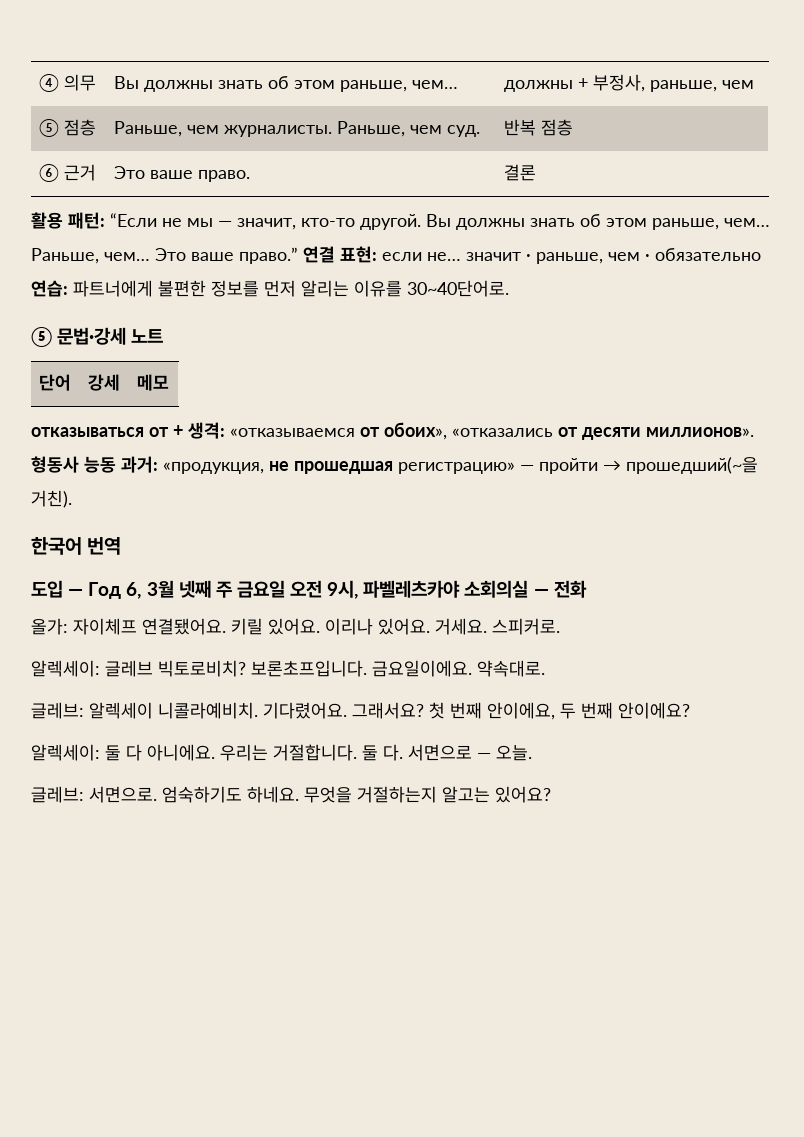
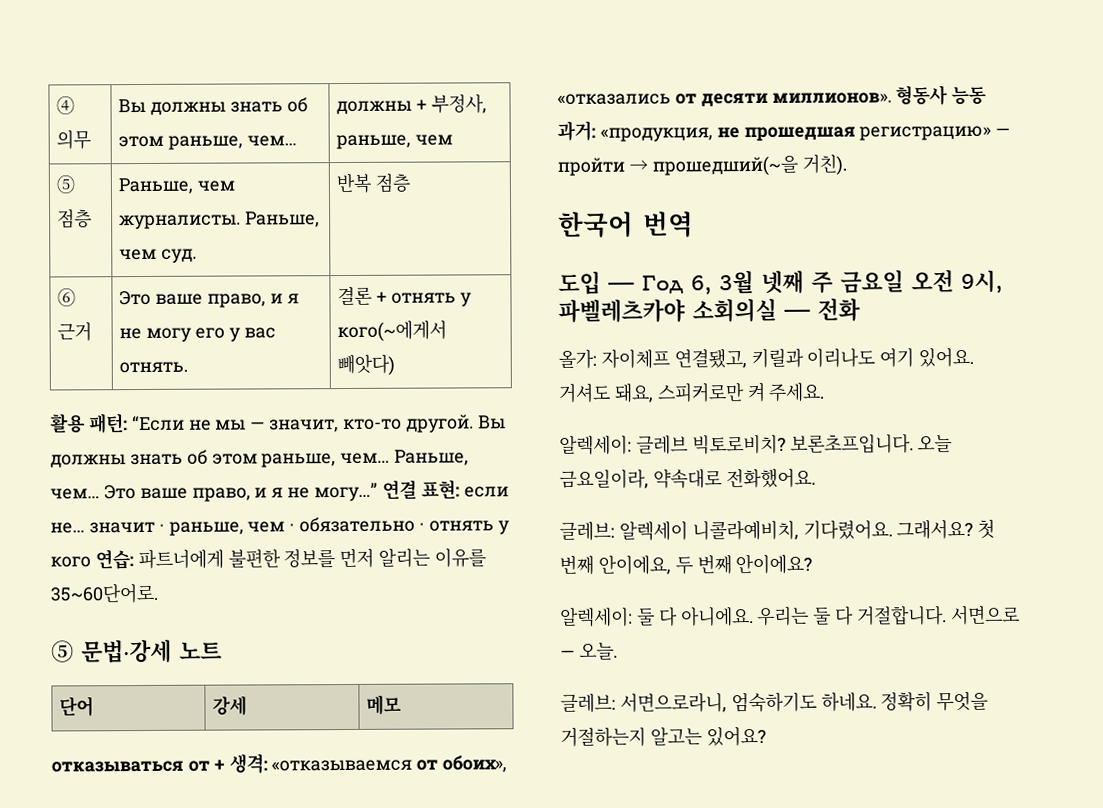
[198,170,251,182] [504,164,537,181] право. | 결론 -> [206,293,299,308] [119,327,276,342] [119,361,189,374] [337,286,472,307] [337,320,448,343] [337,353,396,377] право, и я не могу его у вас отнять. | 결론 + отнять у кого(~에게서 빼앗다)
[239,247,298,264] право.” -> [191,482,379,502] право, и я не могу…”
(761, 254) none -> [419,520,510,535] [50,556,91,568] · отнять у кого
[407,280,509,297] 30~40단어로. -> [50,583,158,604] 35~60단어로.
[142,618,560,635] 연결됐어요. 키릴 있어요. 이리나 있어요. 거세요. 스피커로. -> [673,347,975,369] [558,382,825,403] 연결됐고, 키릴과 이리나도 여기 있어요. 거셔도 돼요, 스피커로만 켜 주세요.
[372,660,545,677] 금요일이에요. 약속대로. -> [917,435,953,453] [559,468,816,489] 오늘 금요일이라, 약속대로 전화했어요.
[158,702,258,719] 니콜라예비치. -> [691,520,799,541] 니콜라예비치,
[273,744,403,761] 거절합니다. 둘 다. -> [812,605,948,626] 둘 다 거절합니다.
[89,786,157,803] 서면으로. -> [619,693,727,713] 서면으로라니,
(299, 794) none -> [880,691,933,712] 정확히

